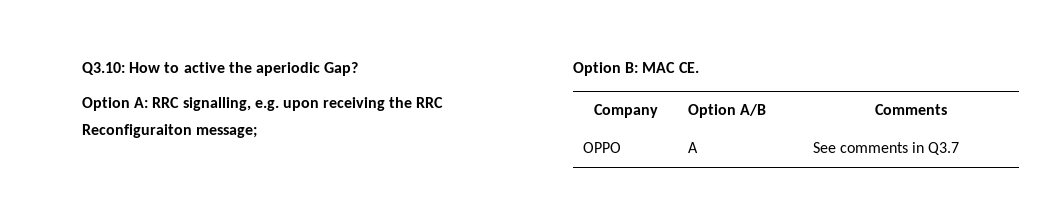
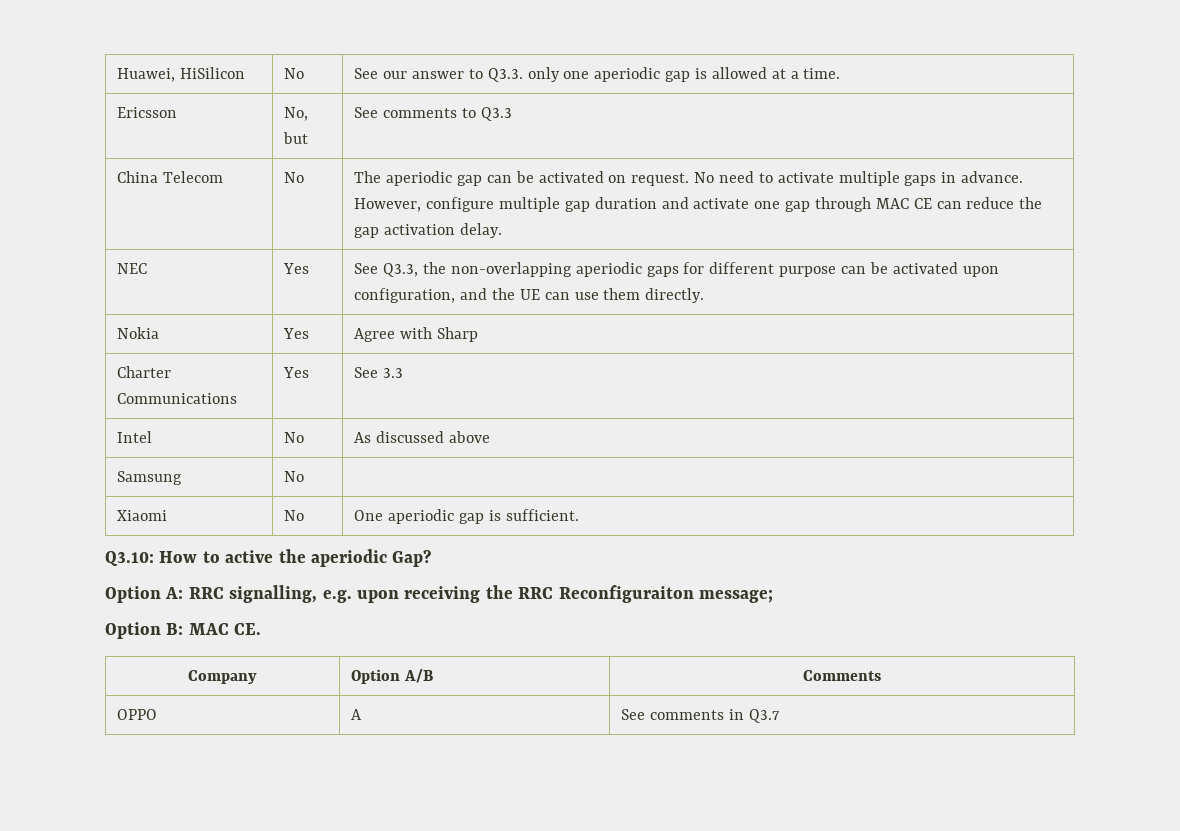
(82, 68) none -> [117,67,246,82] [284,68,305,79] [354,67,841,82] [117,107,178,118] [284,107,309,121] [283,132,309,144] [354,107,512,121] [117,171,224,183] [284,172,305,183] [354,171,1024,186] [354,197,1043,212] [354,223,502,238] [117,263,148,274] [283,263,310,274] [354,262,999,277] [354,288,705,303] [117,327,160,339] [283,328,310,339] [354,327,478,342] [117,366,172,378] [117,393,238,404] [283,367,310,378] [354,367,404,378] [117,431,153,443] [284,432,305,443] [354,431,490,443] [117,471,183,485] [284,471,305,482] [117,510,168,521] [284,510,305,521] [354,509,579,524] Huawei, HiSilicon | No | See our answer to Q3.3. only one aperiodic gap is allowed at a time. // Ericsson | No, but | See comments to Q3.3 // China Telecom | No | The aperiodic gap can be activated on request. No need to activate multiple gaps in advance. However, configure multiple gap duration and activate one gap through MAC CE can reduce the gap activation delay. // NEC | Yes | See Q3.3, the non-overlapping aperiodic gaps for different purpose can be activated upon configuration, and the UE can use them directly. // Nokia | Yes | Agree with Sharp // Charter Communications | Yes | See 3.3 // Intel | No | As discussed above // Samsung | No | // Xiaomi | No | One aperiodic gap is sufficient. //

